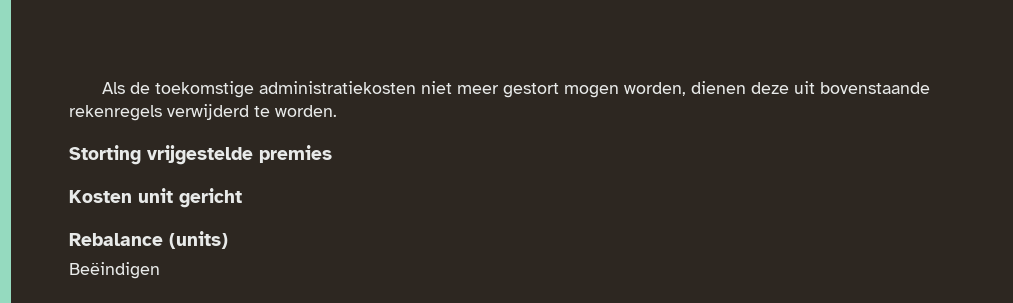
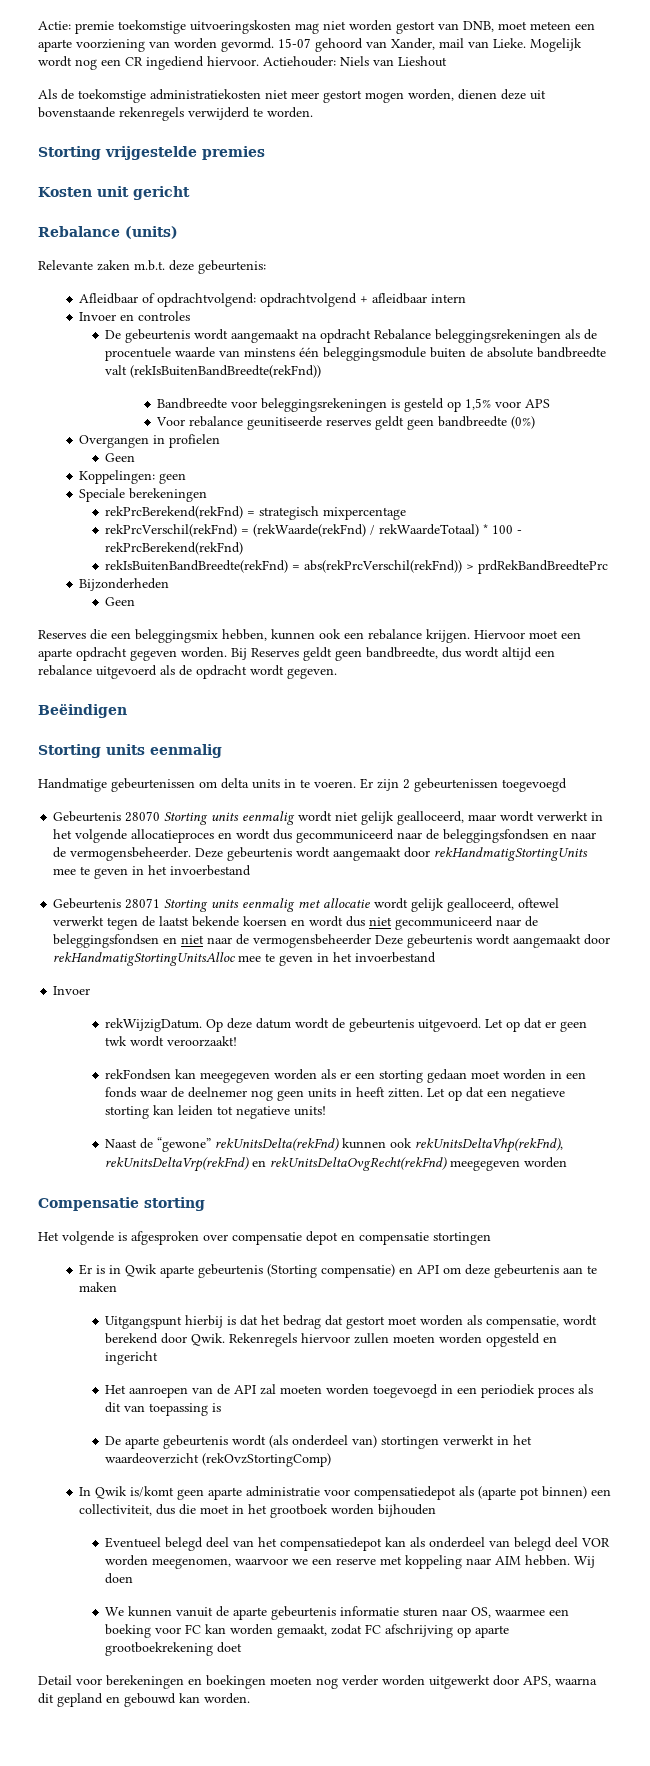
(101, 88) none -> [38,20,595,34] [38,38,582,52] [38,56,447,70] Actie: premie toekomstige uitvoeringskosten mag niet worden gestort van DNB, moet meteen een aparte voorziening van worden gevormd. 15-07 gehoord van Xander, mail van Lieke. Mogelijk wordt nog een CR ingediend hiervoor. Actiehouder: Niels van Lieshout //
[69,262,160,279] Beëindigen -> [38,260,266,274] [79,293,467,307] [79,311,191,321] [105,329,598,343] [105,347,607,361] [105,365,322,378] [157,398,551,412] [156,416,536,430] [79,434,221,448] [105,453,136,462] [79,470,187,484] [79,488,208,502] [105,506,407,520] [105,524,523,537] [105,542,244,555] [105,560,609,574] [79,578,170,591] [105,597,136,606] [38,629,581,643] [38,647,555,661] [38,665,337,679] [38,704,127,718] [38,744,222,758] [38,778,567,792] [53,811,604,825] [53,829,597,843] [53,847,589,861] [53,865,252,879] [53,898,560,912] [53,916,539,930] [53,934,611,948] [53,952,437,966] [53,986,91,995] [105,1018,588,1032] [105,1036,238,1047] [105,1069,587,1083] [105,1087,566,1101] [105,1105,327,1119] [105,1137,564,1153] [105,1157,568,1172] [38,1197,205,1211] [38,1231,491,1245] [79,1264,598,1278] [79,1282,118,1292] [105,1315,598,1329] [105,1333,558,1347] [105,1351,159,1365] [105,1384,594,1398] [105,1402,222,1416] [105,1435,533,1449] [105,1453,332,1467] [79,1486,612,1500] [79,1504,437,1518] [105,1537,611,1551] [105,1555,596,1569] [105,1573,134,1584] [105,1606,570,1620] [105,1624,510,1638] [105,1642,243,1656] [38,1675,597,1689] [38,1693,250,1707] Relevante zaken m.b.t. deze gebeurtenis: // Afleidbaar of opdrachtvolgend: opdrachtvolgend + afleidbaar intern // Invoer en controles // De gebeurtenis wordt aangemaakt na opdracht Rebalance beleggingsrekeningen als de procentuele waarde van minstens één beleggingsmodule buiten de absolute bandbreedte valt (rekIsBuitenBandBreedte(rekFnd)) // Bandbreedte voor beleggingsrekeningen is gesteld op 1,5% voor APS // Voor rebalance geunitiseerde reserves geldt geen bandbreedte (0%) // Overgangen in profielen // Geen // Koppelingen: geen // Speciale berekeningen // rekPrcBerekend(rekFnd) = strategisch mixpercentage // rekPrcVerschil(rekFnd) = (rekWaarde(rekFnd) / rekWaardeTotaal) * 100 - rekPrcBerekend(rekFnd) // rekIsBuitenBandBreedte(rekFnd) = abs(rekPrcVerschil(rekFnd)) > prdRekBandBreedtePrc // Bijzonderheden // Geen // Reserves die een beleggingsmix hebben, kunnen ook een rebalance krijgen. Hiervoor moet een aparte opdracht gegeven worden. Bij Reserves geldt geen bandbreedte, dus wordt altijd een rebalance uitgevoerd als de opdracht wordt gegeven. // Beëindigen // Storting units eenmalig // Handmatige gebeurtenissen om delta units in te voeren. Er zijn 2 gebeurtenissen toegevoegd // Gebeurtenis 28070 Storting units eenmalig wordt niet gelijk gealloceerd, maar wordt verwerkt in het volgende allocatieproces en wordt dus gecommuniceerd naar de beleggingsfondsen en naar de vermogensbeheerder. Deze gebeurtenis wordt aangemaakt door rekHandmatigStortingUnits mee te geven in het invoerbestand // Gebeurtenis 28071 Storting units eenmalig met allocatie wordt gelijk gealloceerd, oftewel verwerkt tegen de laatst bekende koersen en wordt dus niet gecommuniceerd naar de beleggingsfondsen en niet naar de vermogensbeheerder Deze gebeurtenis wordt aangemaakt door rekHandmatigStortingUnitsAlloc mee te geven in het invoerbestand // Invoer // rekWijzigDatum. Op deze datum wordt de gebeurtenis uitgevoerd. Let op dat er geen twk wordt veroorzaakt! // rekFondsen kan meegegeven worden als er een storting gedaan moet worden in een fonds waar de deelnemer nog geen units in heeft zitten. Let op dat een negatieve storting kan leiden tot negatieve units! // Naast de “gewone” rekUnitsDelta(rekFnd) kunnen ook rekUnitsDeltaVhp(rekFnd), rekUnitsDeltaVrp(rekFnd) en rekUnitsDeltaOvgRecht(rekFnd) meegegeven worden // Compensatie storting // Het volgende is afgesproken over compensatie depot en compensatie stortingen // Er is in Qwik aparte gebeurtenis (Storting compensatie) en API om deze gebeurtenis aan te maken // Uitgangspunt hierbij is dat het bedrag dat gestort moet worden als compensatie, wordt berekend door Qwik. Rekenregels hiervoor zullen moeten worden opgesteld en ingericht // Het aanroepen van de API zal moeten worden toegevoegd in een periodiek proces als dit van toepassing is // De aparte gebeurtenis wordt (als onderdeel van) stortingen verwerkt in het waardeoverzicht (rekOvzStortingComp) // In Qwik is/komt geen aparte administratie voor compensatiedepot als (aparte pot binnen) een collectiviteit, dus die moet in het grootboek worden bijhouden // Eventueel belegd deel van het compensatiedepot kan als onderdeel van belegd deel VOR worden meegenomen, waarvoor we een reserve met koppeling naar AIM hebben. Wij doen // We kunnen vanuit de aparte gebeurtenis informatie sturen naar OS, waarmee een boeking voor FC kan worden gemaakt, zodat FC afschrijving op aparte grootboekrekening doet // Detail voor berekeningen en boekingen moeten nog verder worden uitgewerkt door APS, waarna dit gepland en gebouwd kan worden.

